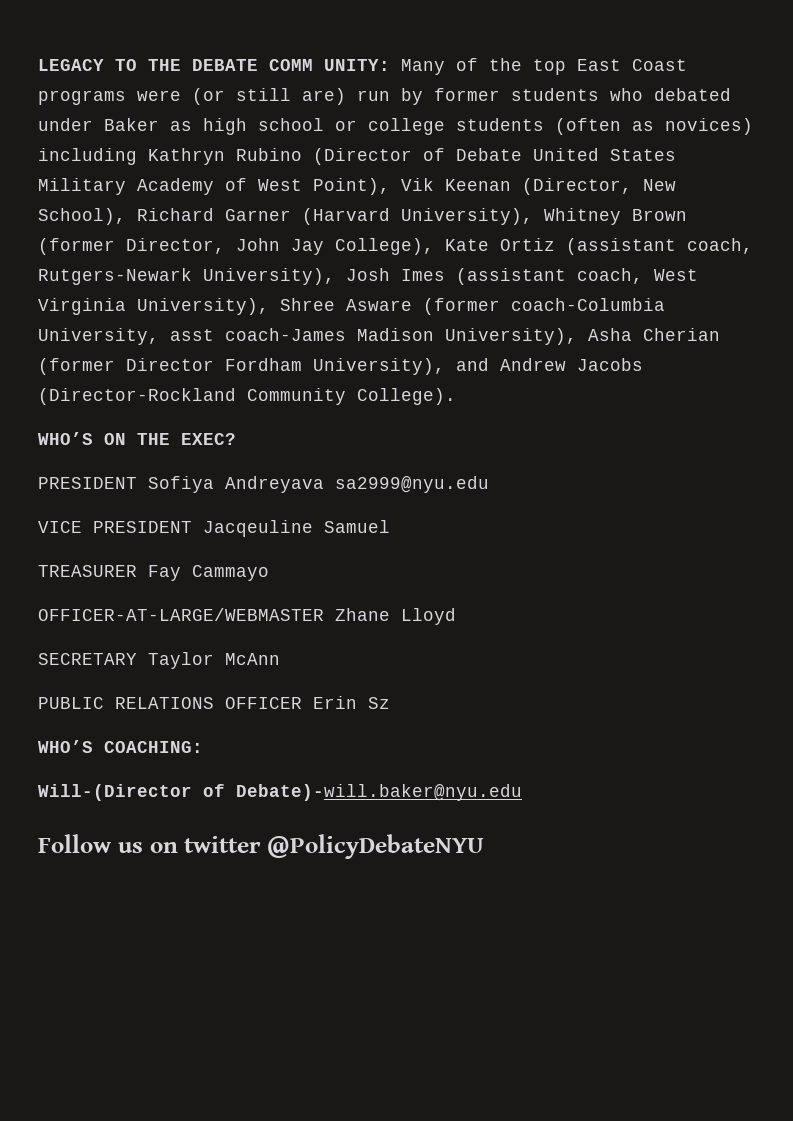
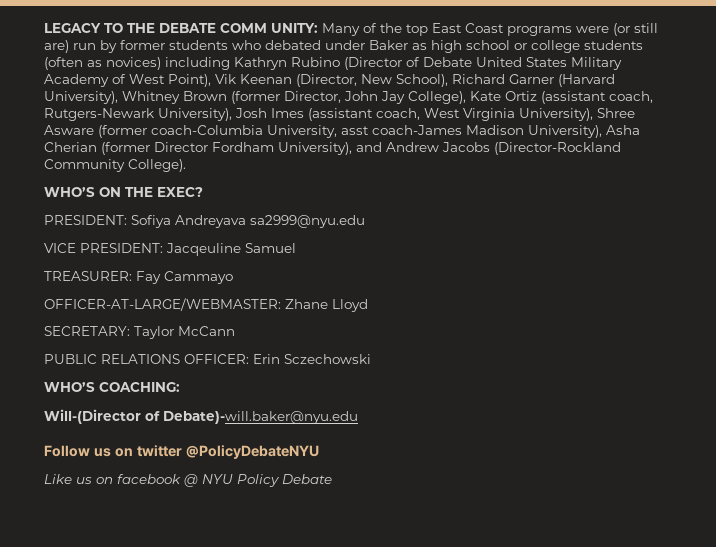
[38,477,137,489] PRESIDENT -> [44,215,127,225] PRESIDENT:
[93,521,192,533] PRESIDENT -> [80,243,163,253] PRESIDENT:
[38,565,137,577] TREASURER -> [44,271,132,281] TREASURER:
[38,608,324,621] OFFICER-AT-LARGE/WEBMASTER -> [44,298,281,311] OFFICER-AT-LARGE/WEBMASTER:
[38,652,280,669] SECRETARY Taylor McAnn -> [44,326,235,339] SECRETARY: Taylor McCann
[225,696,390,709] OFFICER Erin Sz -> [184,354,371,364] OFFICER: Erin Sczechowski
(484, 846) none -> [44,474,332,487] // Like us on facebook @ NYU Policy Debate

